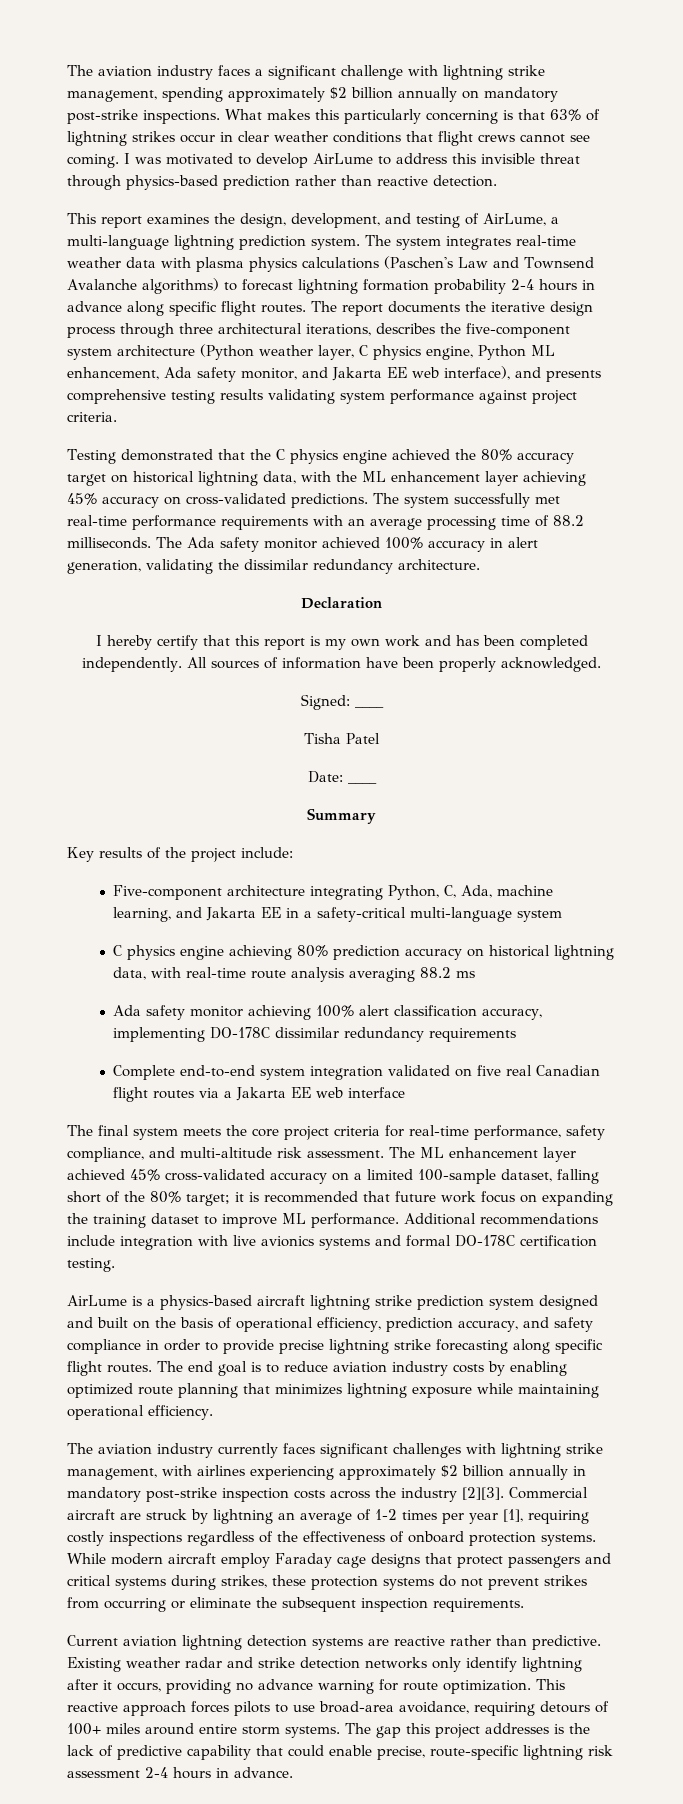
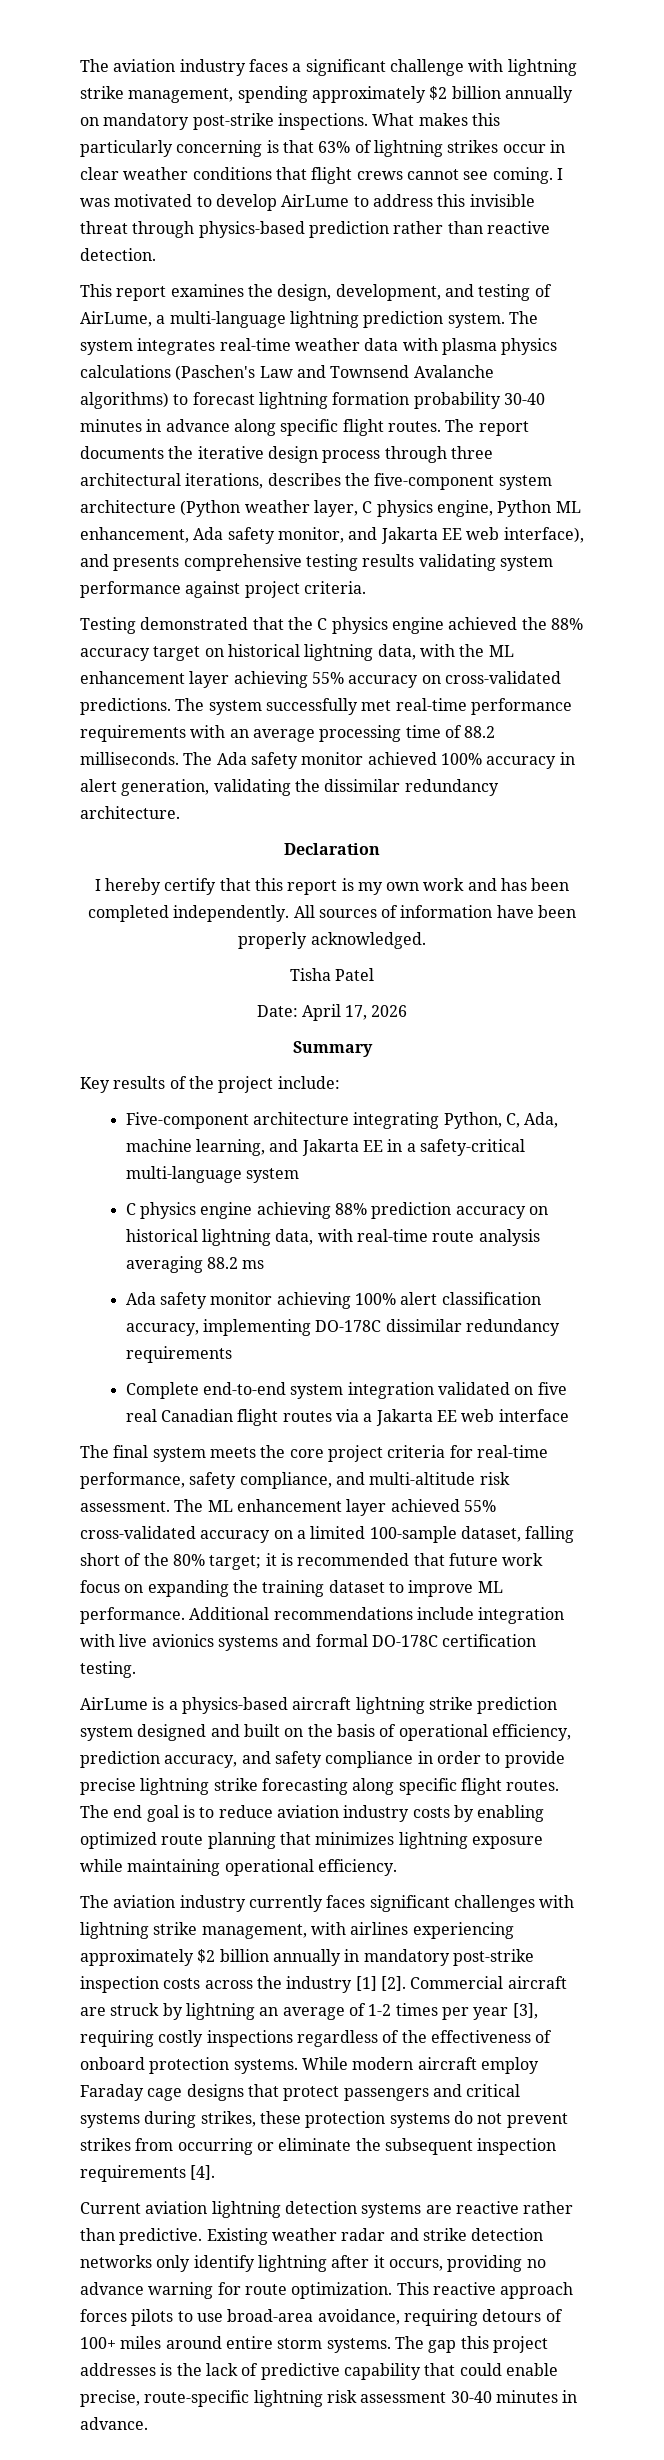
[510,279,577,291] 2-4 hours -> [503,393,545,405] [80,419,142,432] 30-40 minutes
[480,449,512,461] 80% -> [550,618,583,630] 88%
[67,493,97,505] 45% -> [311,672,344,684] 55%
[300,694,384,710] // Signed: ____ -> (426, 940) none
[347,782,377,784] ____ -> [301,1004,408,1021] April 17, 2026
[297,945,329,957] 80% -> [335,1203,368,1215] 88%
[130,1169,160,1181] 45% -> [463,1500,496,1512] 55%
[462,1487,504,1500] [2][3]. -> [355,1976,406,1991] [1] [2].
[503,1509,523,1522] [1], -> [512,2003,538,2019] [3],
[433,1598,524,1612] requirements. -> [80,2165,216,2182] requirements [4].
[145,1767,211,1779] 2-4 hours -> [450,2390,558,2403] 30-40 minutes

